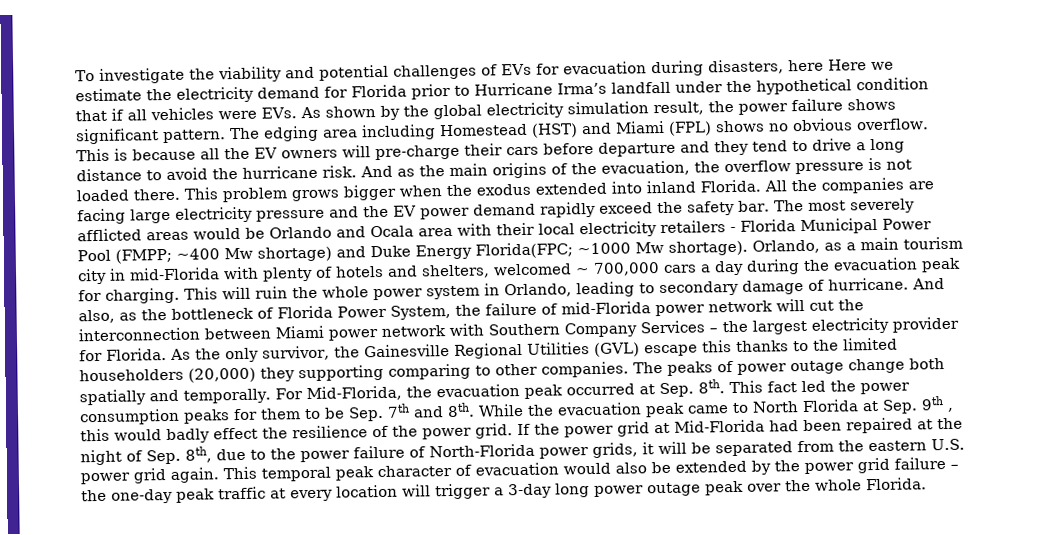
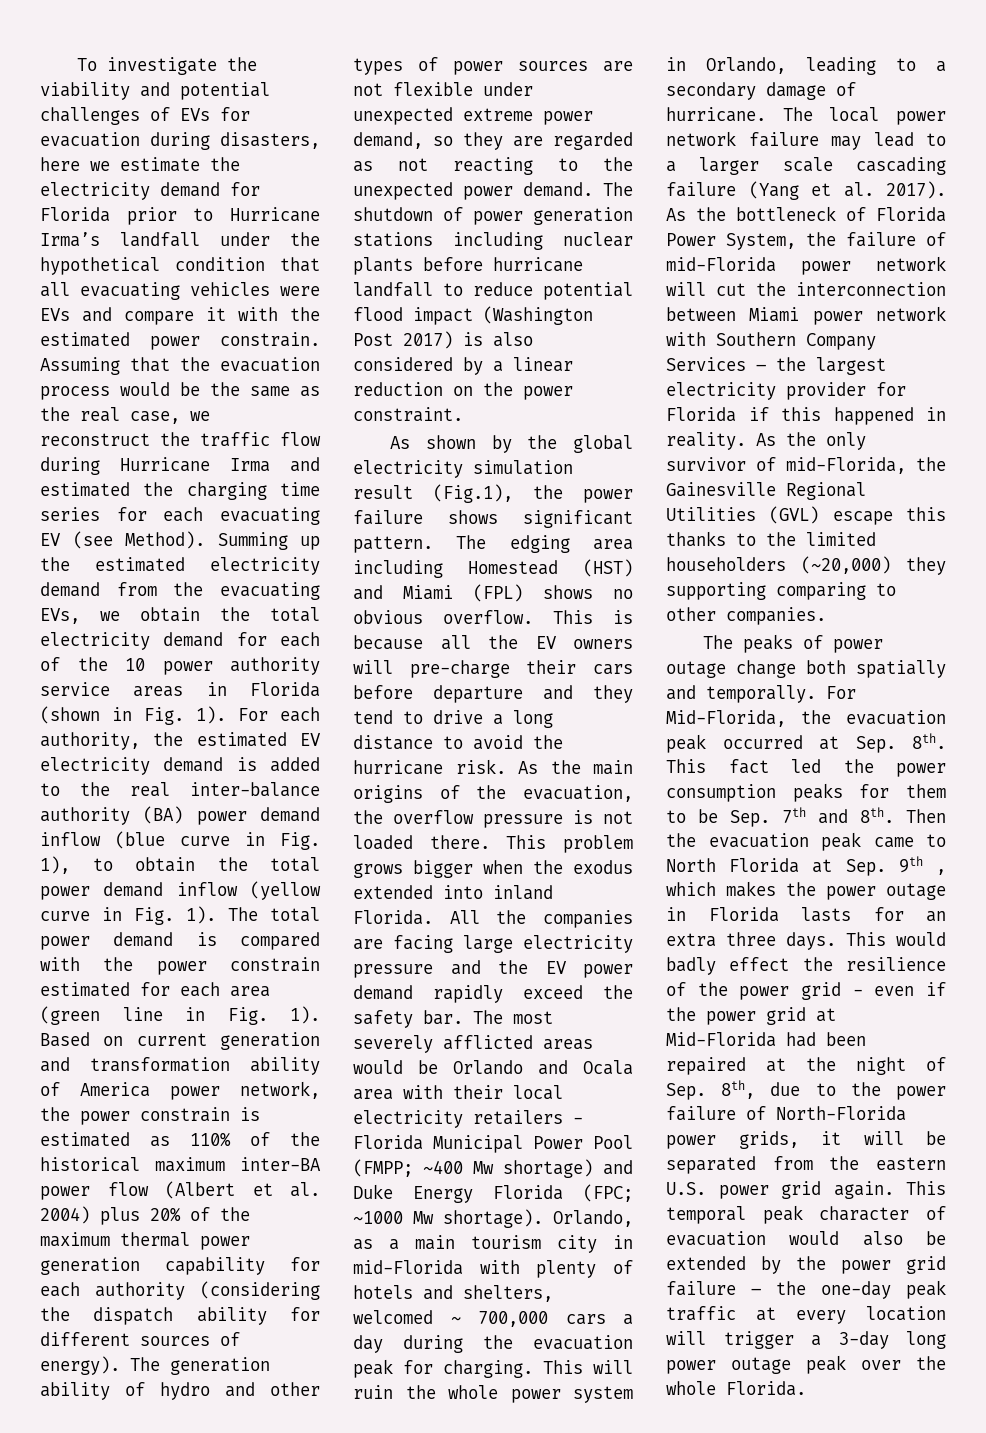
[827,59,867,71] Here -> (80, 164) none
[111,107,297,121] if all vehicles were EVs. -> [40,282,320,300] [40,307,320,325] [40,332,320,350] [40,357,320,375] [40,382,320,400] [40,407,210,424] [40,432,321,447] [40,457,320,475] [40,482,320,500] [40,507,320,525] [40,531,320,550] [40,557,320,575] [40,582,320,600] [40,607,320,624] [40,632,320,650] [40,657,320,675] [40,682,320,697] [40,706,320,725] [40,732,321,750] [40,757,320,775] [40,782,320,797] [40,806,320,825] [40,831,320,850] [40,856,320,874] [40,881,321,900] [40,906,320,925] [40,932,320,950] [40,957,320,975] [40,982,270,997] [40,1006,320,1025] [40,1032,320,1050] [40,1057,320,1075] [40,1081,320,1100] [40,1107,260,1125] [40,1132,320,1147] [40,1157,321,1172] [40,1181,320,1200] [40,1206,250,1225] [40,1232,250,1250] [40,1257,320,1275] [40,1281,320,1300] [40,1307,320,1325] [40,1332,240,1346] [40,1356,270,1375] [40,1382,320,1400] [353,57,633,75] [353,82,533,96] [353,107,593,125] [353,132,633,150] [353,157,633,175] [353,182,633,200] [353,207,633,225] [353,232,633,250] [353,257,583,275] [353,282,633,300] [353,306,593,325] [353,331,533,349] [353,357,573,375] [353,382,573,400] [353,407,463,422] all evacuating vehicles were EVs and compare it with the estimated power constrain. Assuming that the evacuation process would be the same as the real case, we reconstruct the traffic flow during Hurricane Irma and estimated the charging time series for each evacuating EV (see Method). Summing up the estimated electricity demand from the evacuating EVs, we obtain the total electricity demand for each of the 10 power authority service areas in Florida (shown in Fig. 1). For each authority, the estimated EV electricity demand is added to the real inter-balance authority (BA) power demand inflow (blue curve in Fig. 1), to obtain the total power demand inflow (yellow curve in Fig. 1). The total power demand is compared with the power constrain estimated for each area (green line in Fig. 1). Based on current generation and transformation ability of America power network, the power constrain is estimated as 110% of the historical maximum inter-BA power flow (Albert et al. 2004) plus 20% of the maximum thermal power generation capability for each authority (considering the dispatch ability for different sources of energy). The generation ability of hydro and other types of power sources are not flexible under unexpected extreme power demand, so they are regarded as not reacting to the unexpected power demand. The shutdown of power generation stations including nuclear plants before hurricane landfall to reduce potential flood impact (Washington Post 2017) is also considered by a linear reduction on the power constraint. //
[653,101,704,116] result, -> [353,484,513,503] result (Fig.1),
[360,165,415,178] And as -> [518,761,538,774] As
[475,242,573,259] Florida(FPC; -> [493,1184,633,1202] Florida (FPC;
(655, 288) none -> [936,61,946,72] a
[912,278,945,290] [78,309,137,324] And also, as -> [782,107,946,125] [666,131,946,150] [666,157,946,175] [666,181,946,200] [666,208,686,221] The local power network failure may lead to a larger scale cascading failure (Yang et al. 2017). As
[106,345,330,363] Florida. As the only survivor, -> [666,407,946,425] [666,432,866,450] [666,457,906,474] Florida if this happened in reality. As the only survivor of mid-Florida,
[188,367,256,383] (20,000) -> [801,556,891,574] (~20,000)
(629, 369) none -> (826, 616) //
[478,403,524,417] While -> [906,809,946,823] Then
[80,428,110,442] this -> [666,881,946,900] [666,907,946,922] [666,932,886,950] which makes the power outage in Florida lasts for an extra three days. This
[475,423,531,439] grid. If -> [801,982,946,1000] grid - even if

